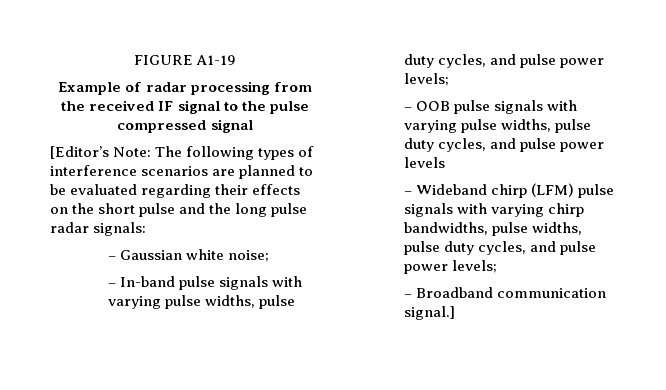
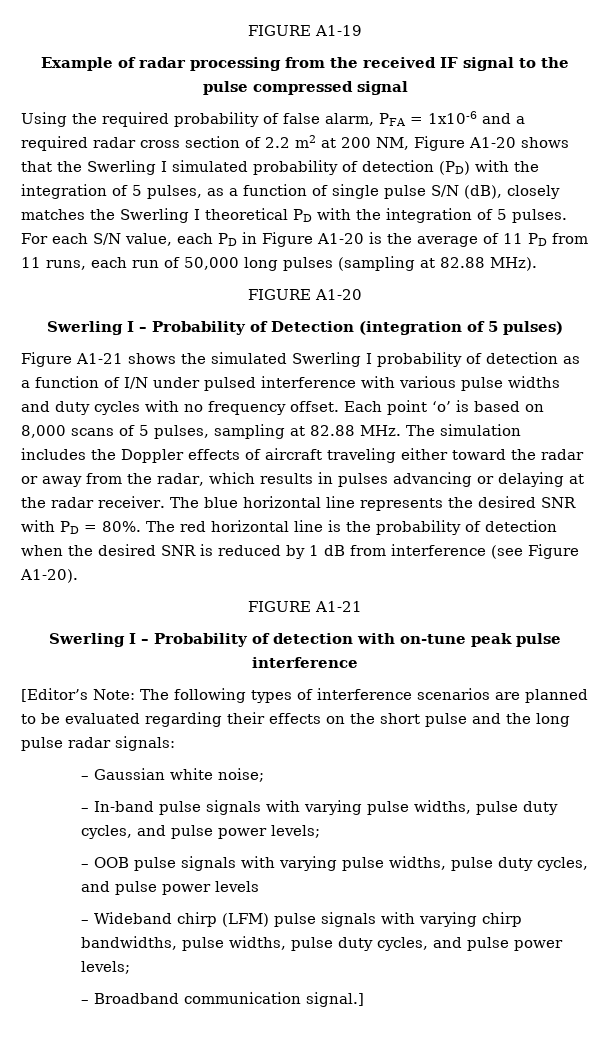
(253, 126) none -> [21,111,525,127] [21,135,569,151] [21,160,539,175] [21,184,560,199] [21,208,567,223] [21,232,588,247] [21,256,537,271] [248,289,362,300] [47,321,563,335] [21,352,580,367] [21,376,560,391] [21,400,544,415] [21,424,521,439] [21,448,584,463] [21,472,584,487] [21,496,576,511] [21,520,557,535] [21,544,579,559] [20,569,78,583] [248,601,362,612] [49,633,561,647] [252,657,358,668] // Using the required probability of false alarm, PFA = 1x10-6 and a required radar cross section of 2.2 m2 at 200 NM, Figure A1-20 shows that the Swerling I simulated probability of detection (PD) with the integration of 5 pulses, as a function of single pulse S/N (dB), closely matches the Swerling I theoretical PD with the integration of 5 pulses. For each S/N value, each PD in Figure A1-20 is the average of 11 PD from 11 runs, each run of 50,000 long pulses (sampling at 82.88 MHz). // FIGURE A1-20 // Swerling I – Probability of Detection (integration of 5 pulses) // Figure A1-21 shows the simulated Swerling I probability of detection as a function of I/N under pulsed interference with various pulse widths and duty cycles with no frequency offset. Each point ‘o’ is based on 8,000 scans of 5 pulses, sampling at 82.88 MHz. The simulation includes the Doppler effects of aircraft traveling either toward the radar or away from the radar, which results in pulses advancing or delaying at the radar receiver. The blue horizontal line represents the desired SNR with PD = 80%. The red horizontal line is the probability of detection when the desired SNR is reduced by 1 dB from interference (see Figure A1-20). // FIGURE A1-21 // Swerling I – Probability of detection with on-tune peak pulse interference

